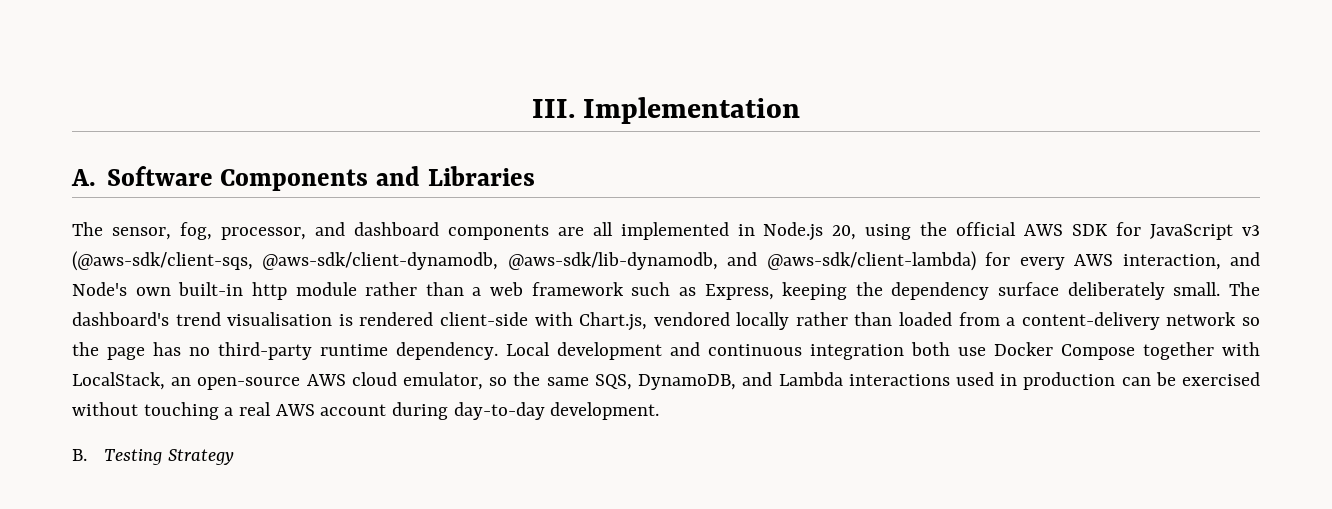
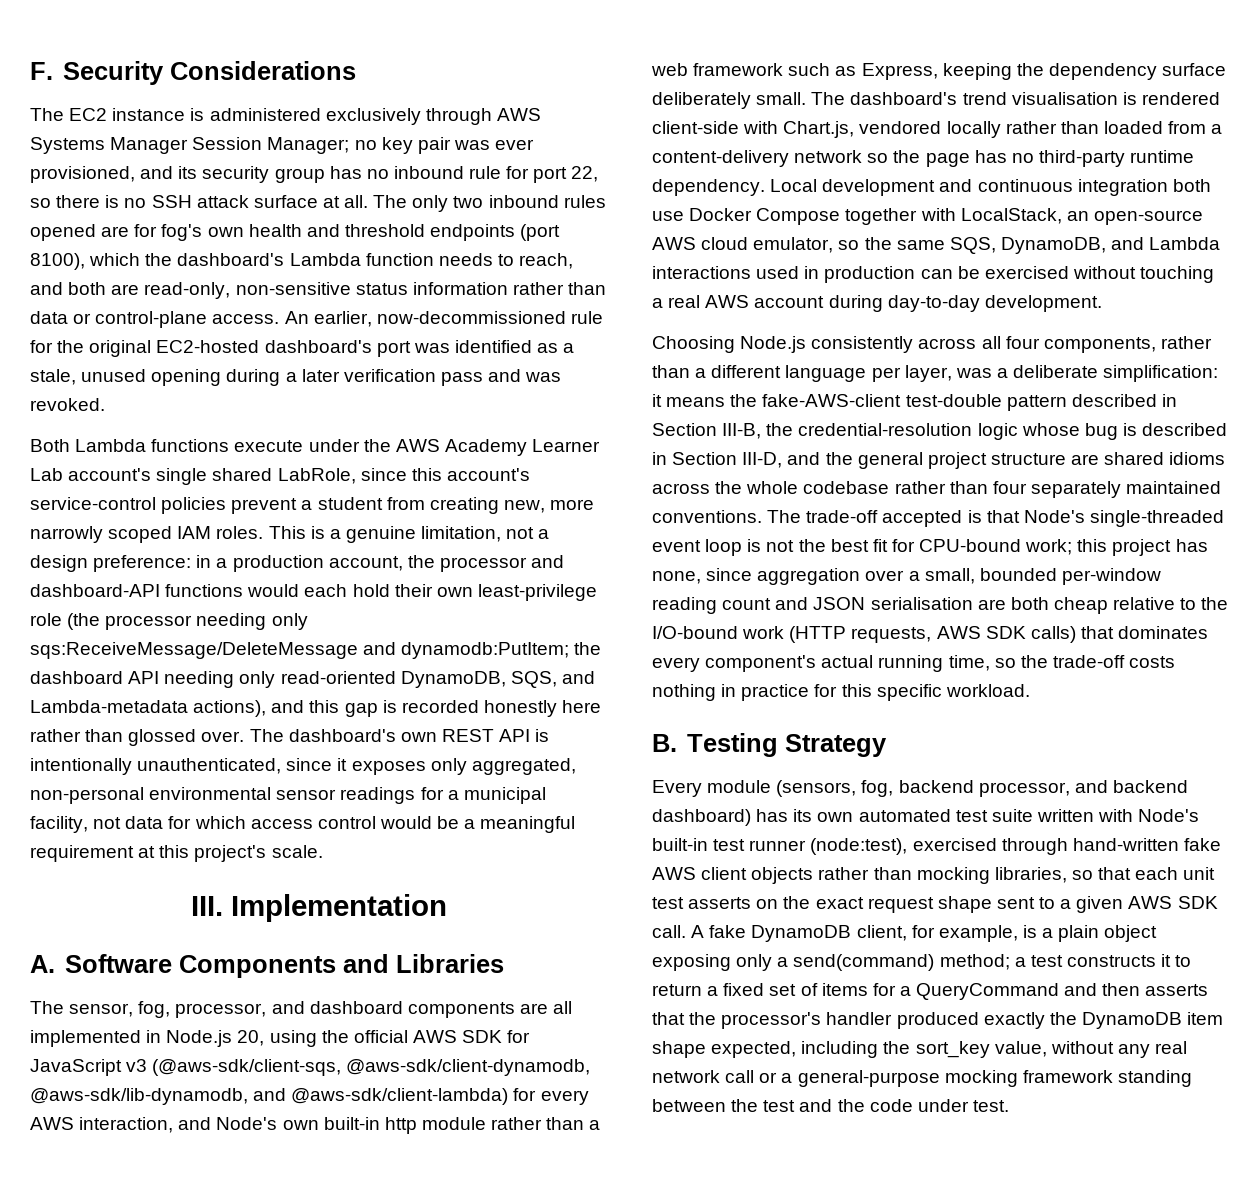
(531, 108) none -> [30,61,356,85] [30,108,541,125] [30,137,535,154] [30,166,599,183] [30,195,606,212] [30,224,561,241] [30,253,574,270] [30,282,607,299] [30,311,603,328] [30,340,575,357] [30,369,562,386] [30,398,105,411] [30,439,601,456] [30,468,530,485] [30,497,595,514] [30,526,550,543] [30,555,565,572] [30,584,597,601] [30,613,308,630] [30,642,602,659] [30,671,595,688] [30,700,602,717] [30,729,550,746] [30,758,576,775] [30,787,546,804] [30,816,576,833] [30,845,323,862] F. Security Considerations // The EC2 instance is administered exclusively through AWS Systems Manager Session Manager; no key pair was ever provisioned, and its security group has no inbound rule for port 22, so there is no SSH attack surface at all. The only two inbound rules opened are for fog's own health and threshold endpoints (port 8100), which the dashboard's Lambda function needs to reach, and both are read-only, non-sensitive status information rather than data or control-plane access. An earlier, now-decommissioned rule for the original EC2-hosted dashboard's port was identified as a stale, unused opening during a later verification pass and was revoked. // Both Lambda functions execute under the AWS Academy Learner Lab account's single shared LabRole, since this account's service-control policies prevent a student from creating new, more narrowly scoped IAM roles. This is a genuine limitation, not a design preference: in a production account, the processor and dashboard-API functions would each hold their own least-privilege role (the processor needing only sqs:ReceiveMessage/DeleteMessage and dynamodb:PutItem; the dashboard API needing only read-oriented DynamoDB, SQS, and Lambda-metadata actions), and this gap is recorded honestly here rather than glossed over. The dashboard's own REST API is intentionally unauthenticated, since it exposes only aggregated, non-personal environmental sensor readings for a municipal facility, not data for which access control would be a meaningful requirement at this project's scale. //
[72,449,235,465] B. Testing Strategy -> [652,336,1212,353] [652,365,1219,382] [652,394,1177,411] [652,423,1228,440] [652,452,1226,469] [652,481,1222,498] [652,510,1224,527] [652,539,1208,556] [652,568,1161,585] [652,597,1229,614] [652,626,1209,643] [652,655,1176,672] [652,684,1030,701] [652,733,887,757] [652,780,1188,797] [652,809,1200,826] [652,838,1221,855] [652,867,1216,884] [652,896,1218,913] [652,925,1158,942] [652,954,1192,971] [652,983,1209,1000] [652,1012,1224,1029] [652,1041,1188,1058] [652,1070,1192,1087] [652,1099,1009,1112] Choosing Node.js consistently across all four components, rather than a different language per layer, was a deliberate simplification: it means the fake-AWS-client test-double pattern described in Section III-B, the credential-resolution logic whose bug is described in Section III-D, and the general project structure are shared idioms across the whole codebase rather than four separately maintained conventions. The trade-off accepted is that Node's single-threaded event loop is not the best fit for CPU-bound work; this project has none, since aggregation over a small, bounded per-window reading count and JSON serialisation are both cheap relative to the I/O-bound work (HTTP requests, AWS SDK calls) that dominates every component's actual running time, so the trade-off costs nothing in practice for this specific workload. // B. Testing Strategy // Every module (sensors, fog, backend processor, and backend dashboard) has its own automated test suite written with Node's built-in test runner (node:test), exercised through hand-written fake AWS client objects rather than mocking libraries, so that each unit test asserts on the exact request shape sent to a given AWS SDK call. A fake DynamoDB client, for example, is a plain object exposing only a send(command) method; a test constructs it to return a fixed set of items for a QueryCommand and then asserts that the processor's handler produced exactly the DynamoDB item shape expected, including the sort_key value, without any real network call or a general-purpose mocking framework standing between the test and the code under test.

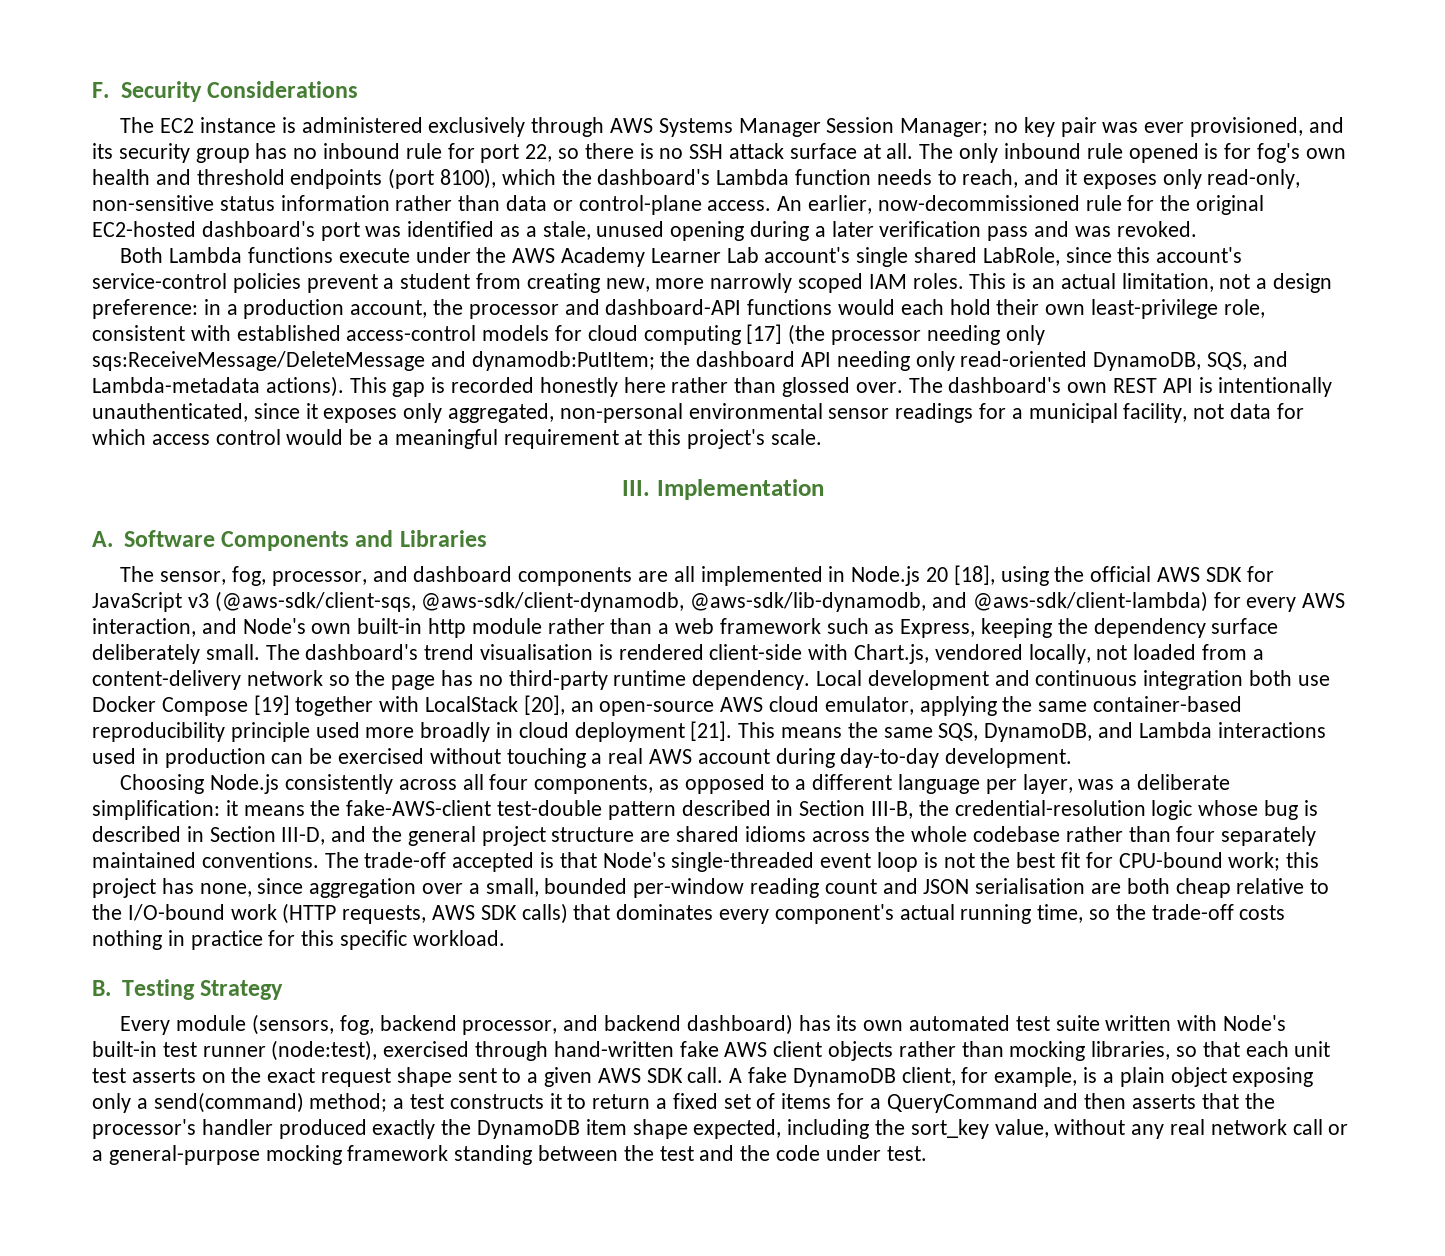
[453,195,606,208] [30,224,130,241] two inbound rules opened are -> [1003,143,1219,163] inbound rule opened is
[68,282,140,295] both are -> [1065,169,1202,189] it exposes only
[329,526,416,543] a genuine -> [1032,273,1116,289] an actual
[30,613,62,626] role -> [1223,299,1265,318] [92,324,783,345] role, consistent with established access-control models for cloud computing [17]
[193,700,340,717] actions), and this -> [265,376,387,397] actions). This
[237,1030,265,1046] 20, -> [925,565,995,585] 20 [18],
[946,121,1099,138] locally rather than -> [1028,644,1128,664] locally, not
(841, 216) none -> [253,695,290,715] [19]
[960,208,1062,224] LocalStack, -> [425,695,565,715] LocalStack [20],
[838,240,860,250] so -> [919,696,1243,716] [92,721,843,742] applying the same container-based reproducibility principle used more broadly in cloud deployment [21]. This means
[1160,336,1212,349] [652,365,690,378] rather than -> [658,774,790,794] as opposed to

